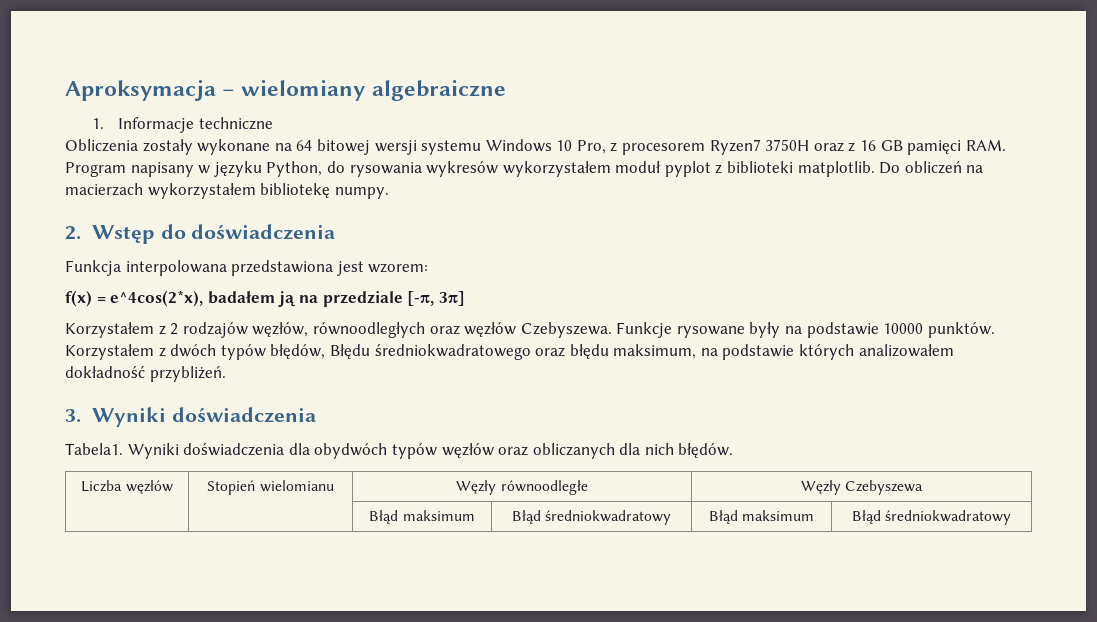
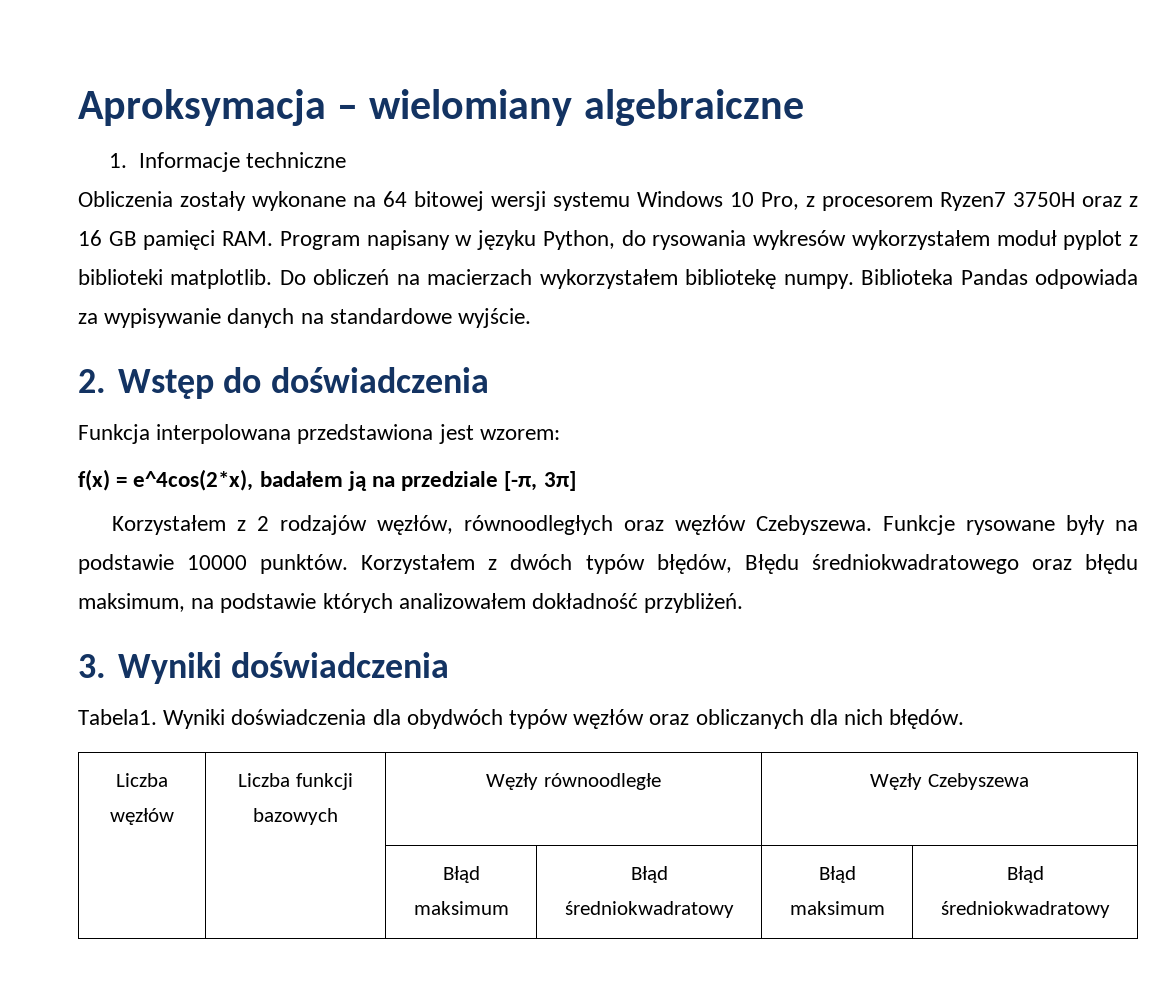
(389, 193) none -> [861,269,1138,289] [78,308,532,328] Biblioteka Pandas odpowiada za wypisywanie danych na standardowe wyjście.
[207,480,334,495] Stopień wielomianu -> [238,773,353,790] [253,808,338,825] Liczba funkcji bazowych

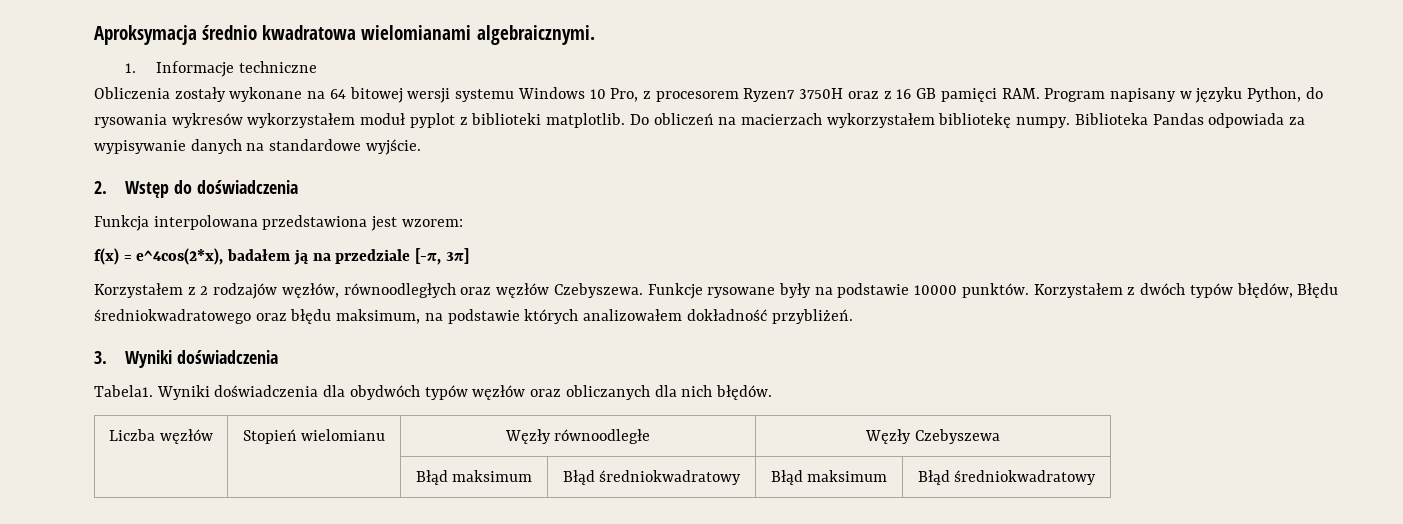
[337,89,804,126] – wielomiany algebraiczne -> [202,25,595,45] średnio kwadratowa wielomianami algebraicznymi.
[238,773,353,790] [253,808,338,825] Liczba funkcji bazowych -> [242,429,386,444] Stopień wielomianu

